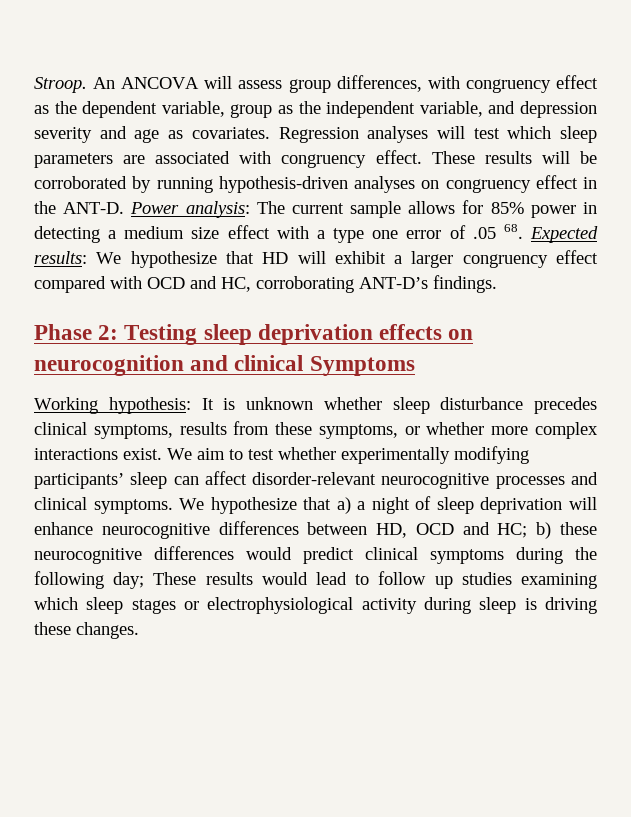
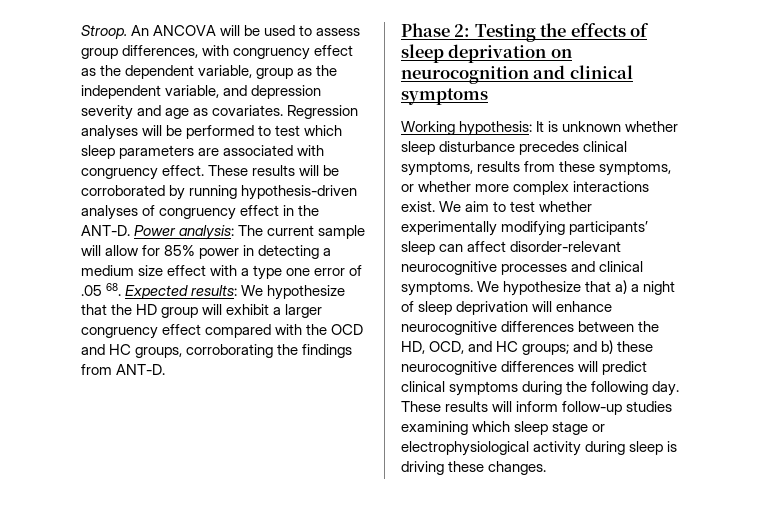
(233, 82) none -> [244,25,313,36] be used to
(465, 132) none -> [166,125,272,139] be performed to
[421,180,440,189] on -> [142,205,156,216] of
[408,201,456,214] allows -> [81,245,140,256] will allow
[262,252,289,264] HD -> [111,304,199,318] the HD group
[147,275,497,293] OCD and HC, corroborating ANT-D’s findings. -> [306,324,364,335] [81,344,353,358] [81,364,166,375] the OCD and HC groups, corroborating the findings from ANT-D.
[203,324,443,345] sleep deprivation effects -> [540,23,650,37] [401,44,547,63] the effects of sleep deprivation
[309,356,415,376] Symptoms -> [401,88,488,105] symptoms
[376,522,528,538] HD, OCD and HC; -> [638,321,660,332] [401,341,598,355] the HD, OCD, and HC groups; and
[246,547,292,560] would -> [578,361,599,372] will
[113,571,453,589] day; These results would lead to follow up -> [652,381,680,396] [401,401,623,415] day. These results will inform follow-up
[131,599,176,614] stages -> [552,421,589,435] stage

